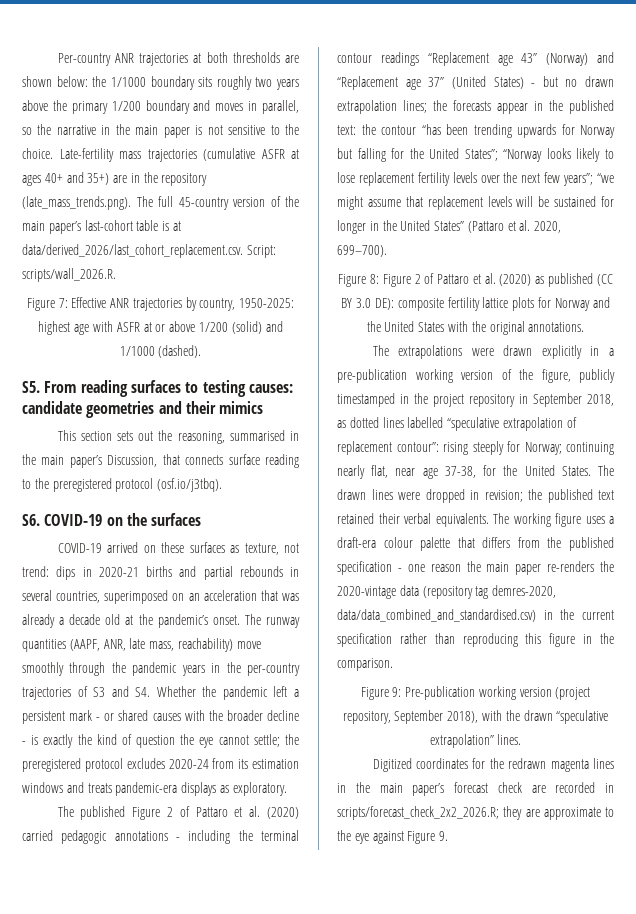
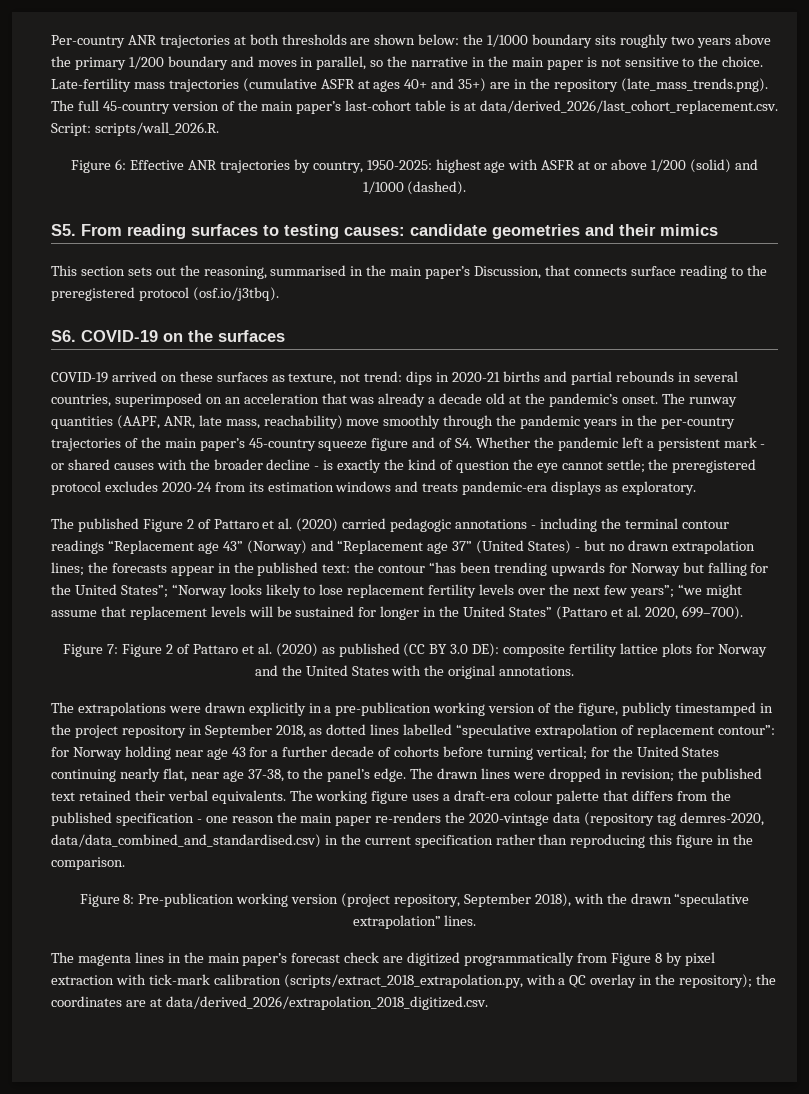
[58,298,68,308] 7: -> [115,159,127,170] 6:
[93,686,129,697] S3 and -> [140,437,453,451] the main paper’s 45-country squeeze figure and of
[369,274,379,284] 8: -> [107,644,119,654] 7:
[443,441,562,455] rising steeply for Norway; -> [51,746,720,760] for Norway holding near age 43 for a further decade of cohorts before turning vertical; for the United States
[483,465,591,476] for the United States. -> [287,768,407,782] to the panel’s edge.
[392,687,402,697] 9: -> [123,894,135,904] 8:
[372,758,547,772] Digitized coordinates for the redrawn -> [51,952,74,963] The
[555,782,614,793] [337,806,614,820] [337,830,449,844] recorded in scripts/forecast_check_2x2_2026.R; they are approximate to the eye against Figure 9. -> [407,952,715,966] [51,974,776,988] [51,996,488,1010] digitized programmatically from Figure 8 by pixel extraction with tick-mark calibration (scripts/extract_2018_extrapolation.py, with a QC overlay in the repository); the coordinates are at data/derived_2026/extrapolation_2018_digitized.csv.

